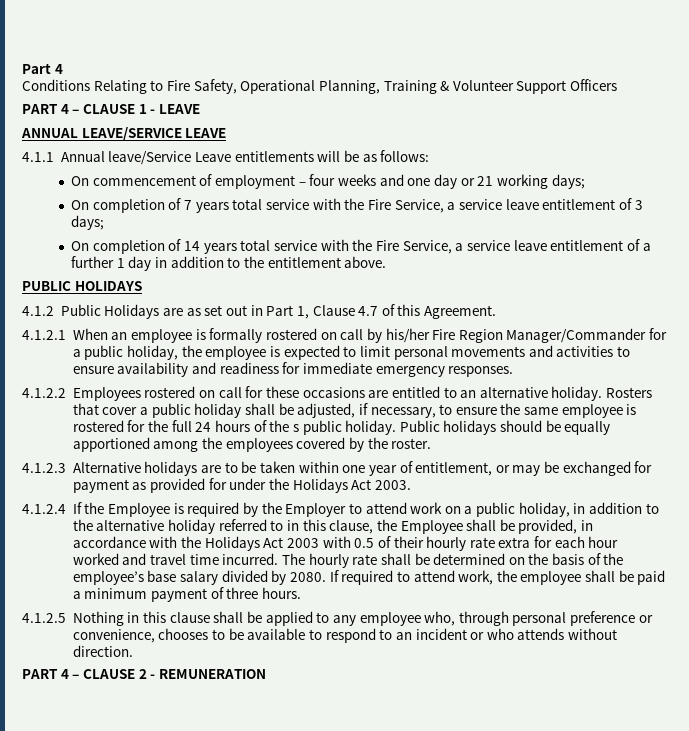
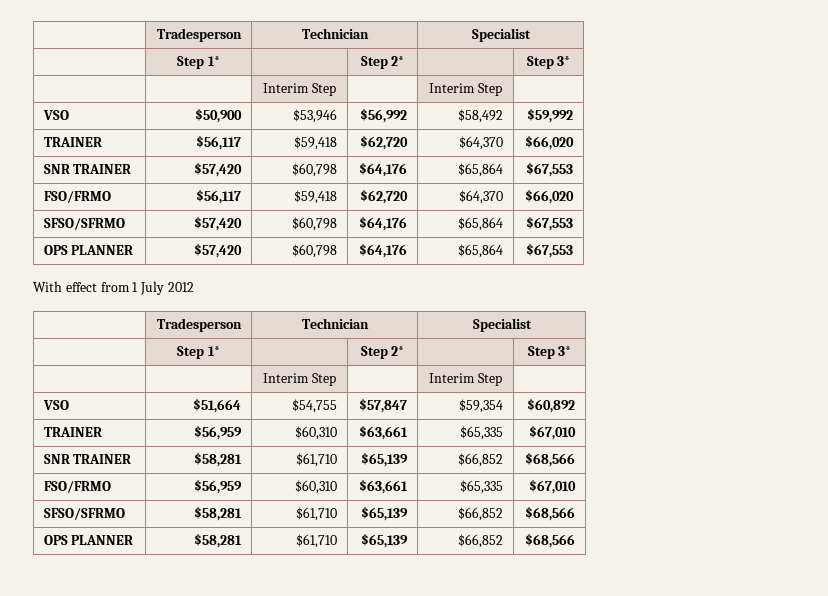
[22,63,63,74] [22,79,618,94] [22,104,200,114] [21,127,227,141] [22,150,430,165] [71,174,585,189] [71,198,643,213] [71,215,105,230] [71,239,651,254] [71,256,387,271] [22,281,142,291] [22,304,497,319] [22,328,668,343] [72,345,631,360] [72,362,514,377] [22,386,653,401] [72,403,637,418] [72,420,611,435] [72,437,432,452] [22,461,653,476] [72,478,411,493] [22,502,659,517] [72,519,594,534] [72,536,619,551] [72,553,624,568] [72,570,666,585] [72,587,301,602] [22,611,653,626] [72,628,618,643] [72,645,133,657] [22,669,266,679] Part 4 // Conditions Relating to Fire Safety, Operational Planning, Training & Volunteer Support Officers // PART 4 – CLAUSE 1 - LEAVE // ANNUAL LEAVE/SERVICE LEAVE // 4.1.1 Annual leave/Service Leave entitlements will be as follows: // On commencement of employment – four weeks and one day or 21 working days; // On completion of 7 years total service with the Fire Service, a service leave entitlement of 3 days; // On completion of 14 years total service with the Fire Service, a service leave entitlement of a further 1 day in addition to the entitlement above. // PUBLIC HOLIDAYS // 4.1.2 Public Holidays are as set out in Part 1, Clause 4.7 of this Agreement. // 4.1.2.1 When an employee is formally rostered on call by his/her Fire Region Manager/Commander for a public holiday, the employee is expected to limit personal movements and activities to ensure availability and readiness for immediate emergency responses. // 4.1.2.2 Employees rostered on call for these occasions are entitled to an alternative holiday. Rosters that cover a public holiday shall be adjusted, if necessary, to ensure the same employee is rostered for the full 24 hours of the s public holiday. Public holidays should be equally apportioned among the employees covered by the roster. // 4.1.2.3 Alternative holidays are to be taken within one year of entitlement, or may be exchanged for payment as provided for under the Holidays Act 2003. // 4.1.2.4 If the Employee is required by the Employer to attend work on a public holiday, in addition to the alternative holiday referred to in this clause, the Employee shall be provided, in accordance with the Holidays Act 2003 with 0.5 of their hourly rate extra for each hour worked and travel time incurred. The hourly rate shall be determined on the basis of the employee’s base salary divided by 2080. If required to attend work, the employee shall be paid a minimum payment of three hours. // 4.1.2.5 Nothing in this clause shall be applied to any employee who, through personal preference or convenience, chooses to be available to respond to an incident or who attends without direction. // PART 4 – CLAUSE 2 - REMUNERATION -> [156,28,242,42] [301,28,369,39] [471,28,531,42] [177,56,220,69] [360,56,405,69] [526,56,571,69] [263,83,336,96] [429,83,502,96] [42,110,69,120] [195,108,243,123] [293,109,338,123] [360,108,408,123] [458,109,504,123] [527,108,574,123] [43,137,102,147] [196,135,242,150] [294,136,338,150] [360,135,409,150] [459,136,504,150] [525,135,575,150] [43,164,132,174] [194,162,243,177] [292,163,338,177] [359,162,408,177] [458,163,504,177] [526,162,574,177] [43,191,111,203] [196,189,242,204] [294,190,338,204] [360,189,409,204] [459,190,504,204] [525,189,575,204] [43,218,125,230] [194,216,243,231] [292,217,338,231] [359,216,408,231] [458,217,504,231] [526,216,574,231] [43,245,134,255] [194,243,243,258] [292,244,338,258] [359,243,408,258] [458,244,504,258] [526,243,574,258] [33,281,194,295] [156,318,242,332] [301,318,369,329] [472,318,532,332] [177,346,220,359] [360,346,405,359] [527,346,572,359] [263,373,336,386] [429,373,502,386] [42,400,69,410] [193,398,242,413] [292,399,338,413] [359,398,408,413] [459,399,504,413] [527,398,576,413] [43,427,102,437] [194,425,243,440] [295,426,338,440] [359,425,409,440] [460,426,504,440] [529,425,577,440] [43,454,132,464] [194,452,243,467] [296,453,338,467] [361,452,409,467] [458,453,504,467] [525,452,576,467] [43,481,111,493] [194,479,243,494] [295,480,338,494] [359,479,409,494] [460,480,504,494] [529,479,577,494] [43,508,125,520] [194,506,243,521] [296,507,338,521] [361,506,409,521] [458,507,504,521] [525,506,576,521] [43,535,134,545] [194,533,243,548] [296,534,338,548] [361,533,409,548] [458,534,504,548] [525,533,576,548] | Tradesperson | Technician | Specialist // | Step 1* | | Step 2* | | Step 3* // | | Interim Step | | Interim Step | // VSO | $50,900 | $53,946 | $56,992 | $58,492 | $59,992 // TRAINER | $56,117 | $59,418 | $62,720 | $64,370 | $66,020 // SNR TRAINER | $57,420 | $60,798 | $64,176 | $65,864 | $67,553 // FSO/FRMO | $56,117 | $59,418 | $62,720 | $64,370 | $66,020 // SFSO/SFRMO | $57,420 | $60,798 | $64,176 | $65,864 | $67,553 // OPS PLANNER | $57,420 | $60,798 | $64,176 | $65,864 | $67,553 // With effect from 1 July 2012 // | Tradesperson | Technician | Specialist // | Step 1* | | Step 2* | | Step 3* // | | Interim Step | | Interim Step | // VSO | $51,664 | $54,755 | $57,847 | $59,354 | $60,892 // TRAINER | $56,959 | $60,310 | $63,661 | $65,335 | $67,010 // SNR TRAINER | $58,281 | $61,710 | $65,139 | $66,852 | $68,566 // FSO/FRMO | $56,959 | $60,310 | $63,661 | $65,335 | $67,010 // SFSO/SFRMO | $58,281 | $61,710 | $65,139 | $66,852 | $68,566 // OPS PLANNER | $58,281 | $61,710 | $65,139 | $66,852 | $68,566

